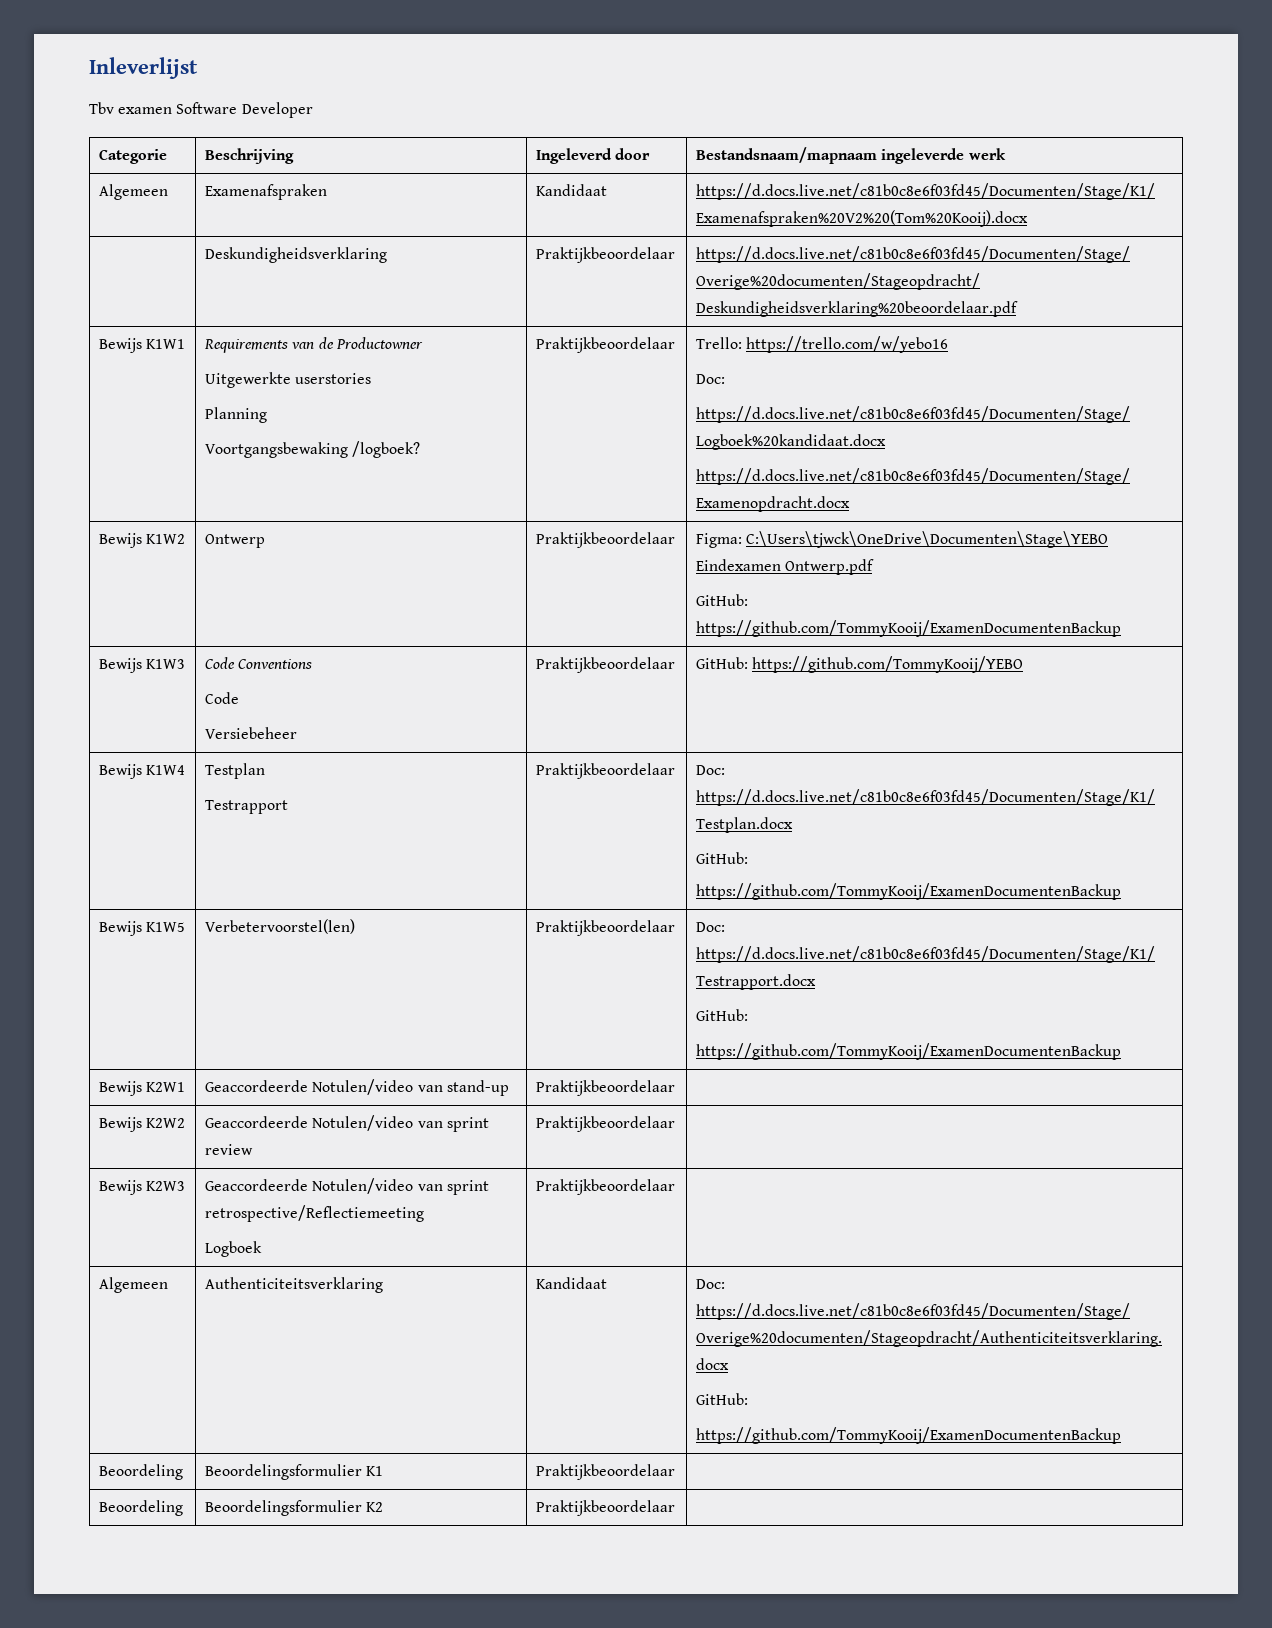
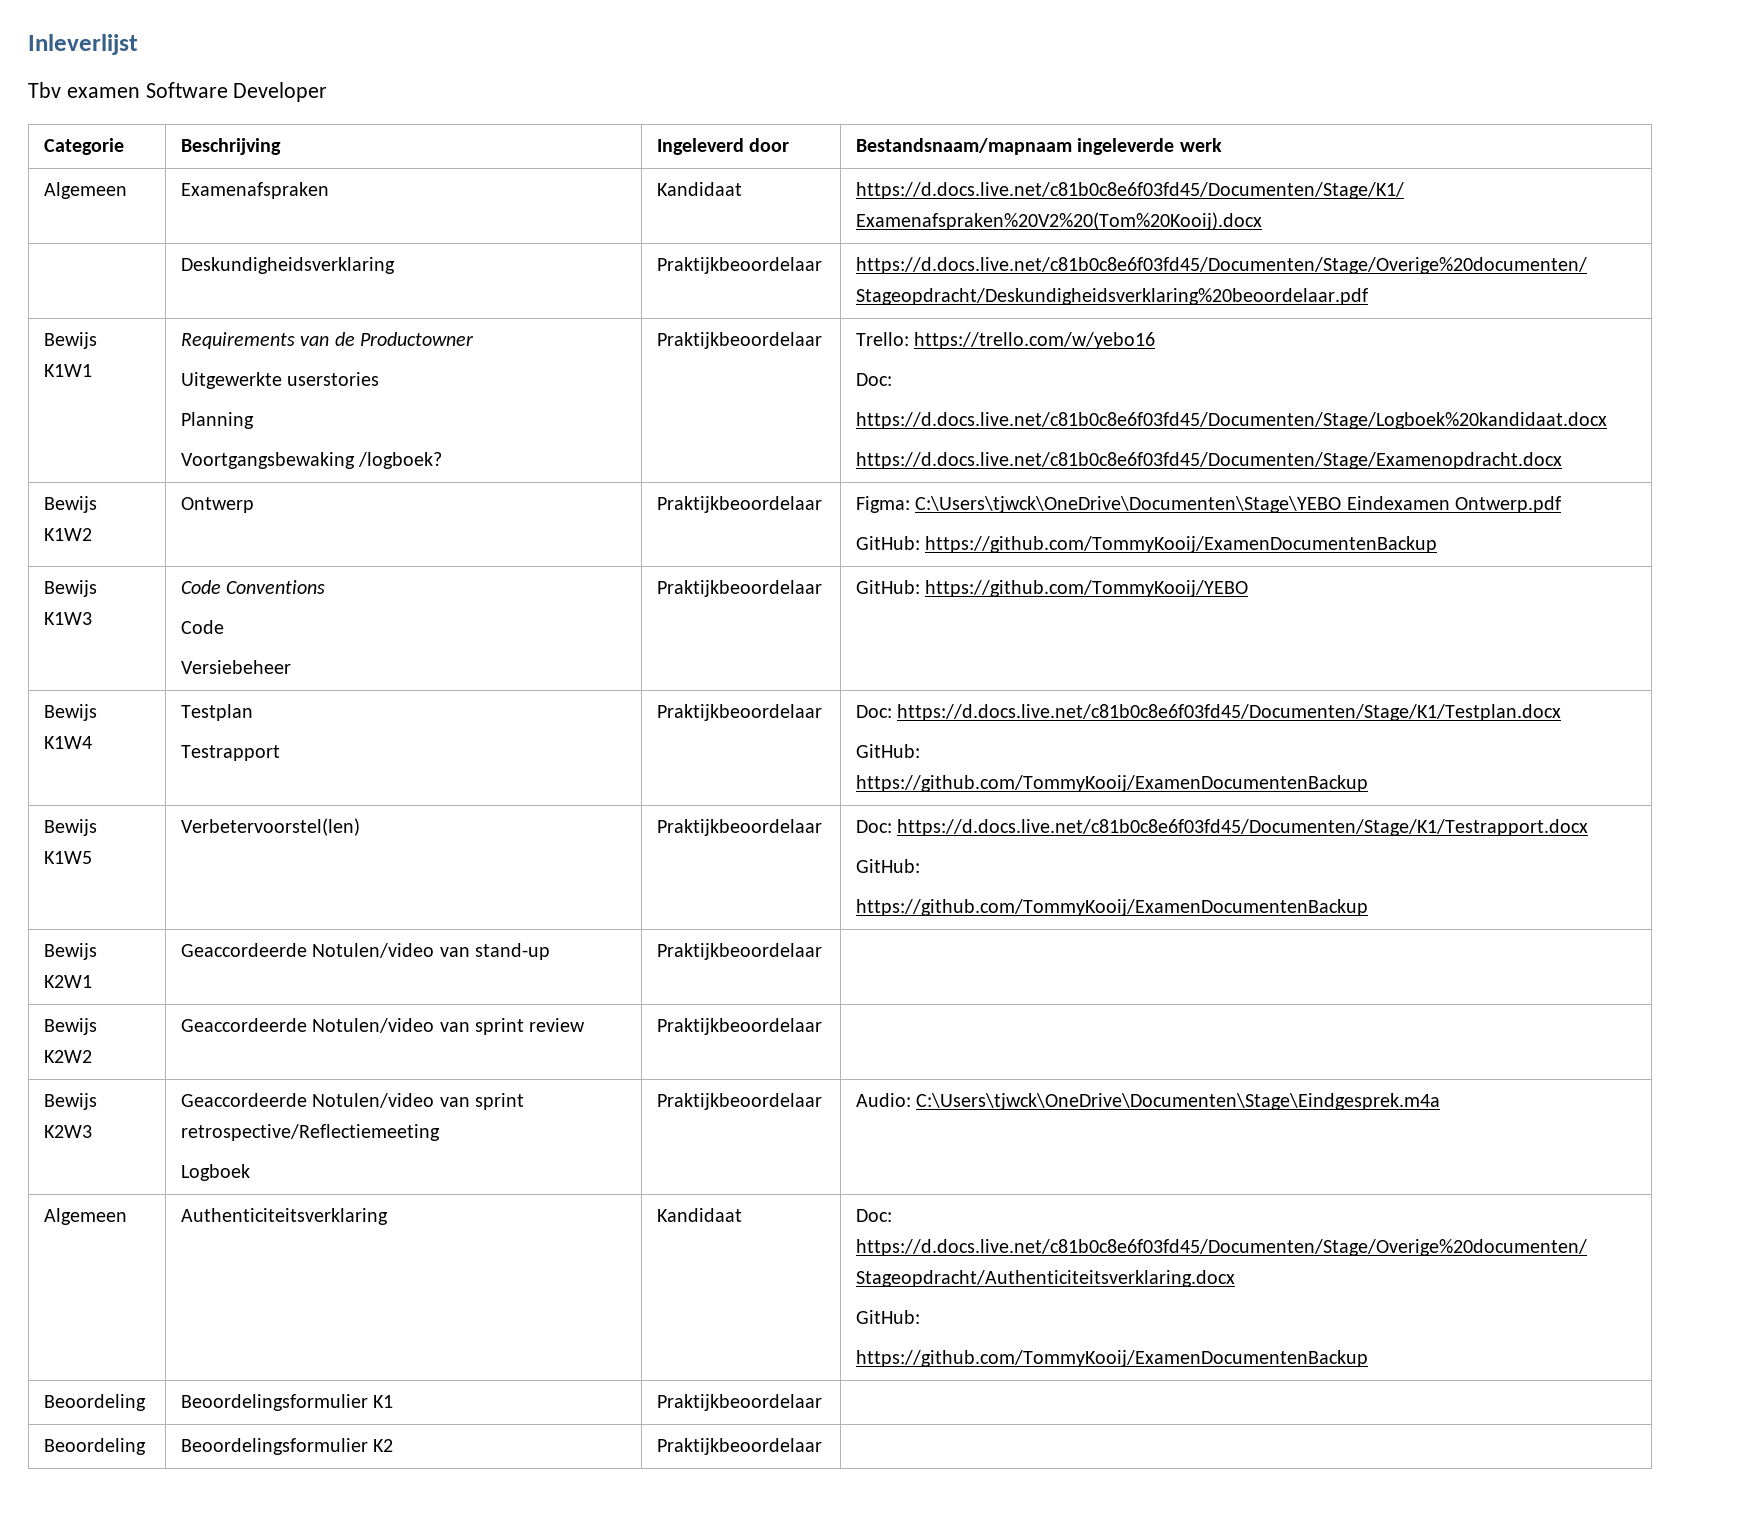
(676, 1187) none -> [856,1093,1441,1110] Audio: C:\Users\tjwck\OneDrive\Documenten\Stage\Eindgesprek.m4a

